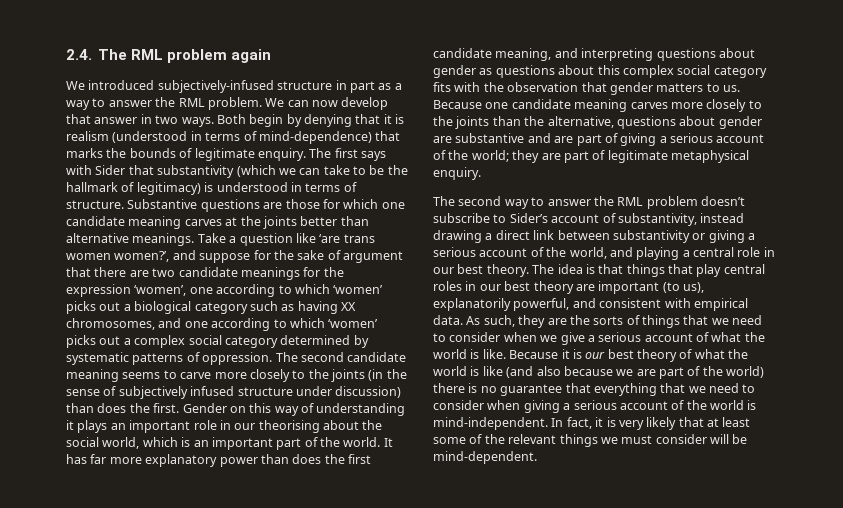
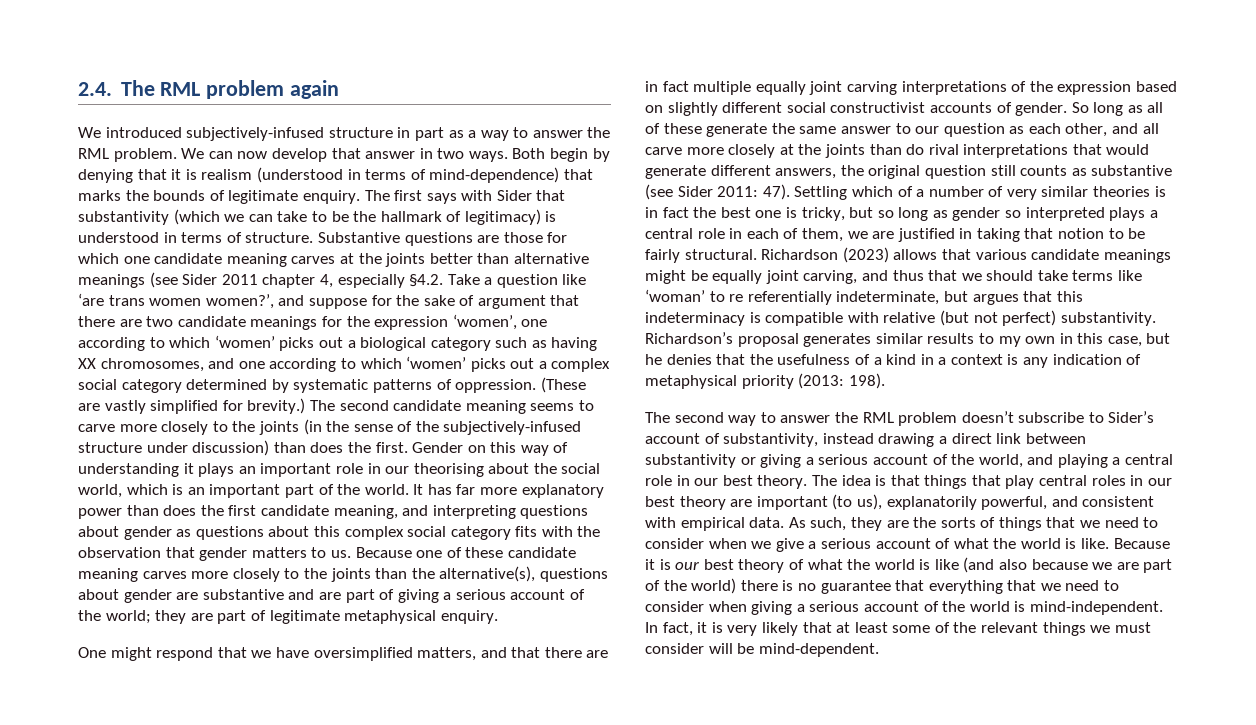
[132,233,195,246] meanings. -> [78,272,444,288] meanings (see Sider 2011 chapter 4, especially §4.2.
(273, 358) none -> [540,377,586,393] [78,398,306,414] (These are vastly simplified for brevity.)
[118,386,235,399] subjectively infused -> [415,421,582,435] the subjectively-infused
(509, 105) none -> [446,547,504,558] of these
[547,116,614,128] alternative, -> [439,566,536,582] alternative(s),
(481, 173) none -> [78,647,609,661] [645,81,1177,95] [645,102,1164,116] [645,123,1159,137] [645,144,1150,158] [645,165,1173,179] [645,184,1166,200] [645,207,1158,221] [645,228,1146,242] [645,247,1171,263] [645,270,1143,284] [645,289,1083,305] [645,310,1156,326] [645,332,1171,347] [645,354,1142,368] [645,373,885,389] // One might respond that we have oversimplified matters, and that there are in fact multiple equally joint carving interpretations of the expression based on slightly different social constructivist accounts of gender. So long as all of these generate the same answer to our question as each other, and all carve more closely at the joints than do rival interpretations that would generate different answers, the original question still counts as substantive (see Sider 2011: 47). Settling which of a number of very similar theories is in fact the best one is tricky, but so long as gender so interpreted plays a central role in each of them, we are justified in taking that notion to be fairly structural. Richardson (2023) allows that various candidate meanings might be equally joint carving, and thus that we should take terms like ‘woman’ to re referentially indeterminate, but argues that this indeterminacy is compatible with relative (but not perfect) substantivity. Richardson’s proposal generates similar results to my own in this case, but he denies that the usefulness of a kind in a context is any indication of metaphysical priority (2013: 198).

